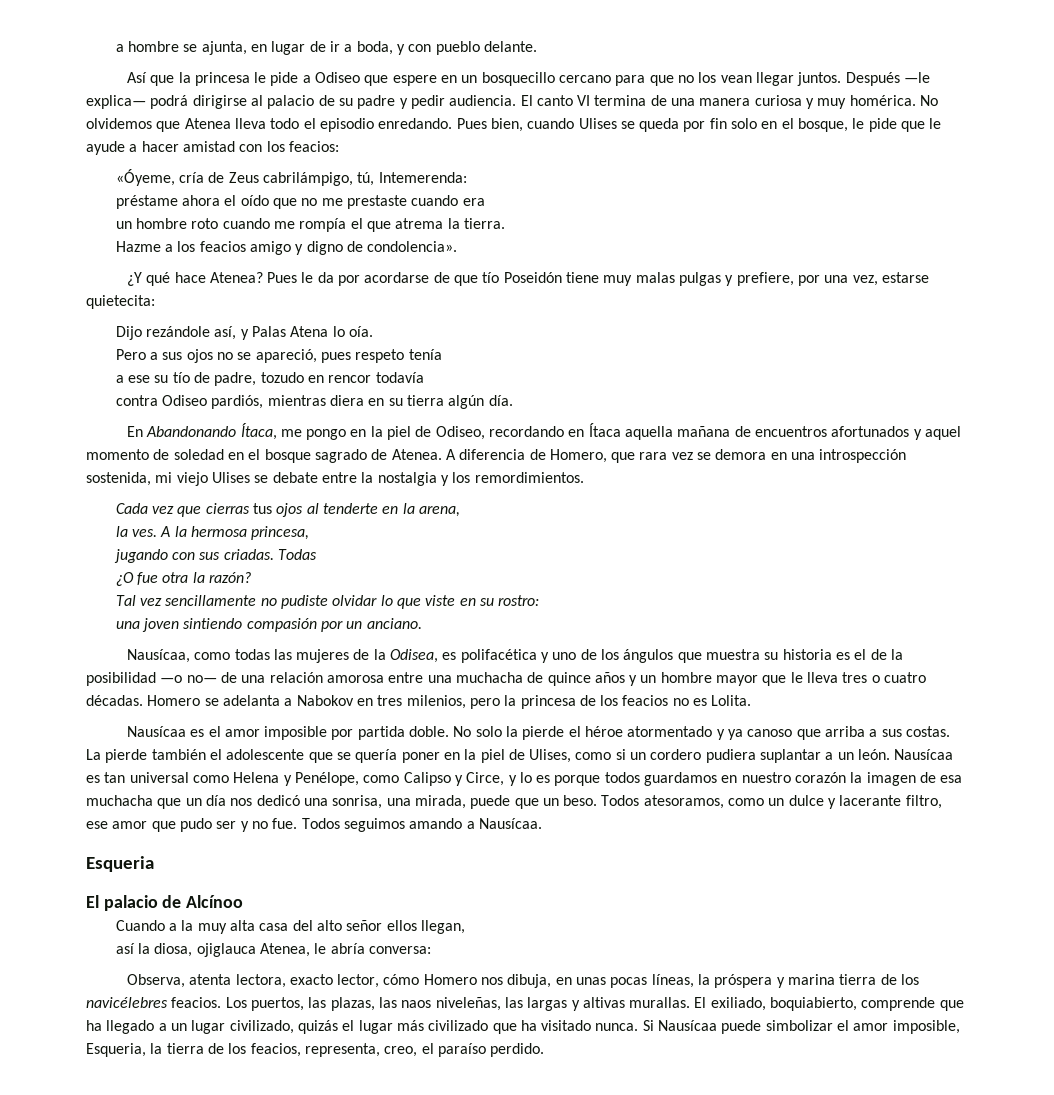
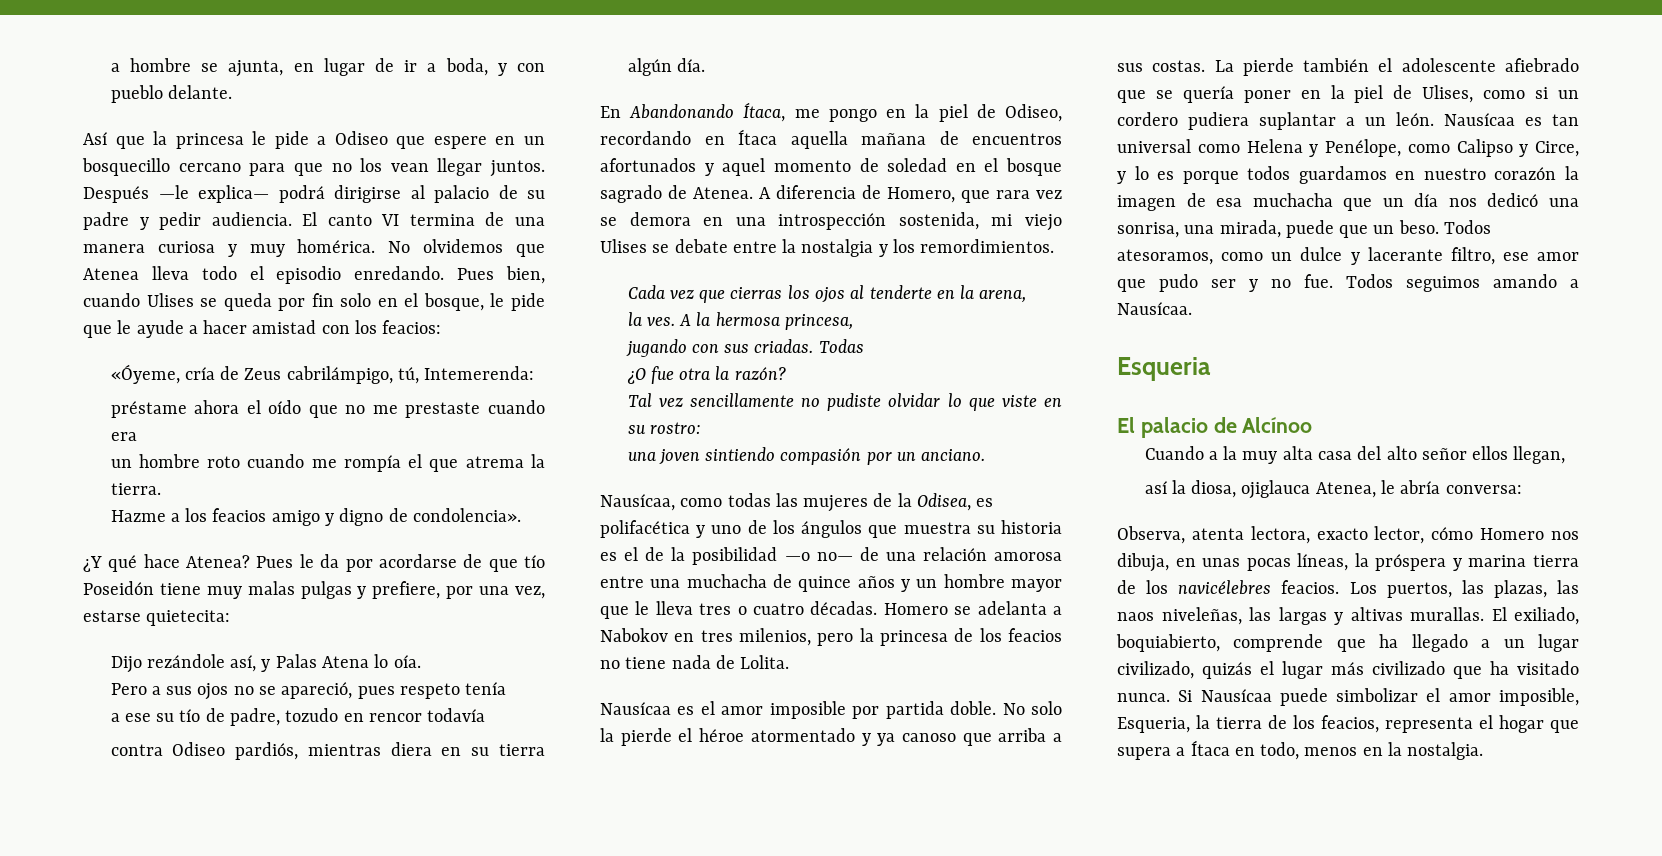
[253,503,273,514] tus -> [787,285,810,299] los
[693,698,708,706] es -> [625,655,735,669] tiene nada de
(305, 754) none -> [1505,58,1579,72] afiebrado
[304,1043,545,1057] representa, creo, el paraíso perdido. -> [1385,715,1579,733] [1117,740,1484,760] representa el hogar que supera a Ítaca en todo, menos en la nostalgia.

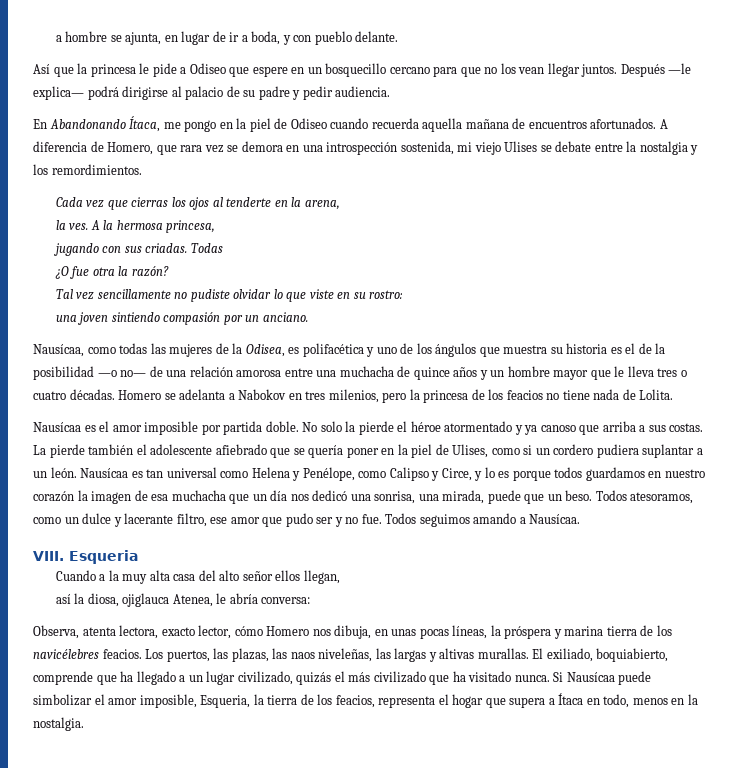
[302,212,545,226] [83,239,545,257] [83,266,545,284] [83,293,545,311] [83,320,442,338] [110,364,535,384] [110,400,545,418] [110,432,137,441] [110,454,545,472] [110,483,161,495] [110,508,521,526] [83,554,545,572] [83,581,546,599] [83,610,231,626] [110,654,421,673] [110,682,507,700] [110,708,486,726] [110,742,545,760] [627,58,705,76] El canto VI termina de una manera curiosa y muy homérica. No olvidemos que Atenea lleva todo el episodio enredando. Pues bien, cuando Ulises se queda por fin solo en el bosque, le pide que le ayude a hacer amistad con los feacios: // «Óyeme, cría de Zeus cabrilámpigo, tú, Intemerenda: // préstame ahora el oído que no me prestaste cuando era // un hombre roto cuando me rompía el que atrema la tierra. // Hazme a los feacios amigo y digno de condolencia». // ¿Y qué hace Atenea? Pues le da por acordarse de que tío Poseidón tiene muy malas pulgas y prefiere, por una vez, estarse quietecita: // Dijo rezándole así, y Palas Atena lo oía. // Pero a sus ojos no se apareció, pues respeto tenía // a ese su tío de padre, tozudo en rencor todavía // contra Odiseo pardiós, mientras diera en su tierra algún día. -> (391, 91) none
[1005,104,1062,122] [600,129,1062,149] [600,158,1062,176] [600,185,753,203] Odiseo, recordando en Ítaca aquella mañana de encuentros afortunados y aquel momento de soledad en el bosque sagrado de Atenea. -> [290,118,657,132] Odiseo cuando recuerda aquella mañana de encuentros afortunados.
(1192, 308) none -> [33,551,64,561] VIII.
[1117,417,1313,438] // El palacio de Alcínoo -> (138, 557) none
[1282,661,1323,679] lugar -> (345, 676) none

